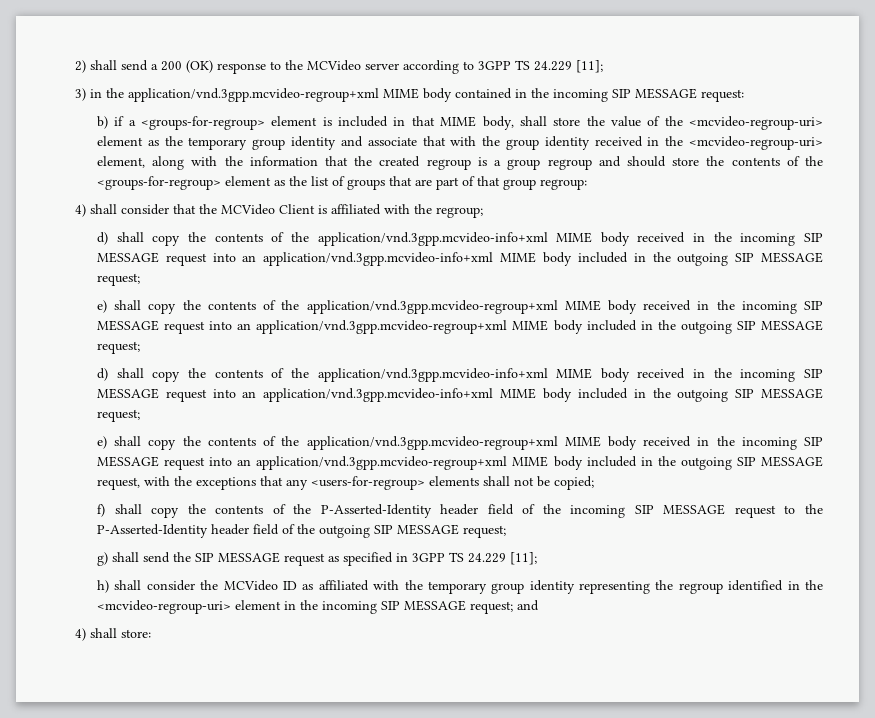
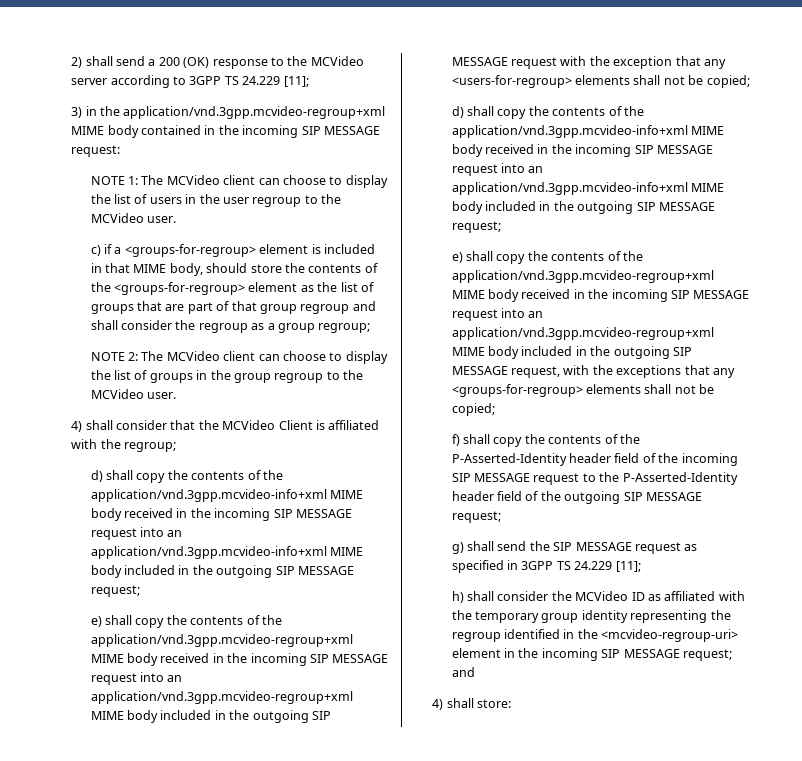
[96,116,108,129] b) -> [90,175,388,188] [90,194,342,207] [90,213,177,223] [90,245,101,256] NOTE 1: The MCVideo client can choose to display the list of users in the user regroup to the MCVideo user. // c)
[519,116,824,130] [96,136,824,150] [96,156,621,170] shall store the value of the <mcvideo-regroup-uri> element as the temporary group identity and associate that with the group identity received in the <mcvideo-regroup-uri> element, along with the information that the created regroup is a group regroup and -> (203, 269) none
[539,179,587,190] regroup: -> [300,301,376,314] [90,320,371,333] [90,351,388,364] [90,370,364,383] [90,389,177,399] regroup and shall consider the regroup as a group regroup; // NOTE 2: The MCVideo client can choose to display the list of groups in the group regroup to the MCVideo user.
[96,341,140,354] request; -> [511,56,726,69] [451,75,750,88] request with the exception that any <users-for-regroup> elements shall not be copied;
[310,476,425,490] <users-for-regroup> -> [451,384,583,397] <groups-for-regroup>

